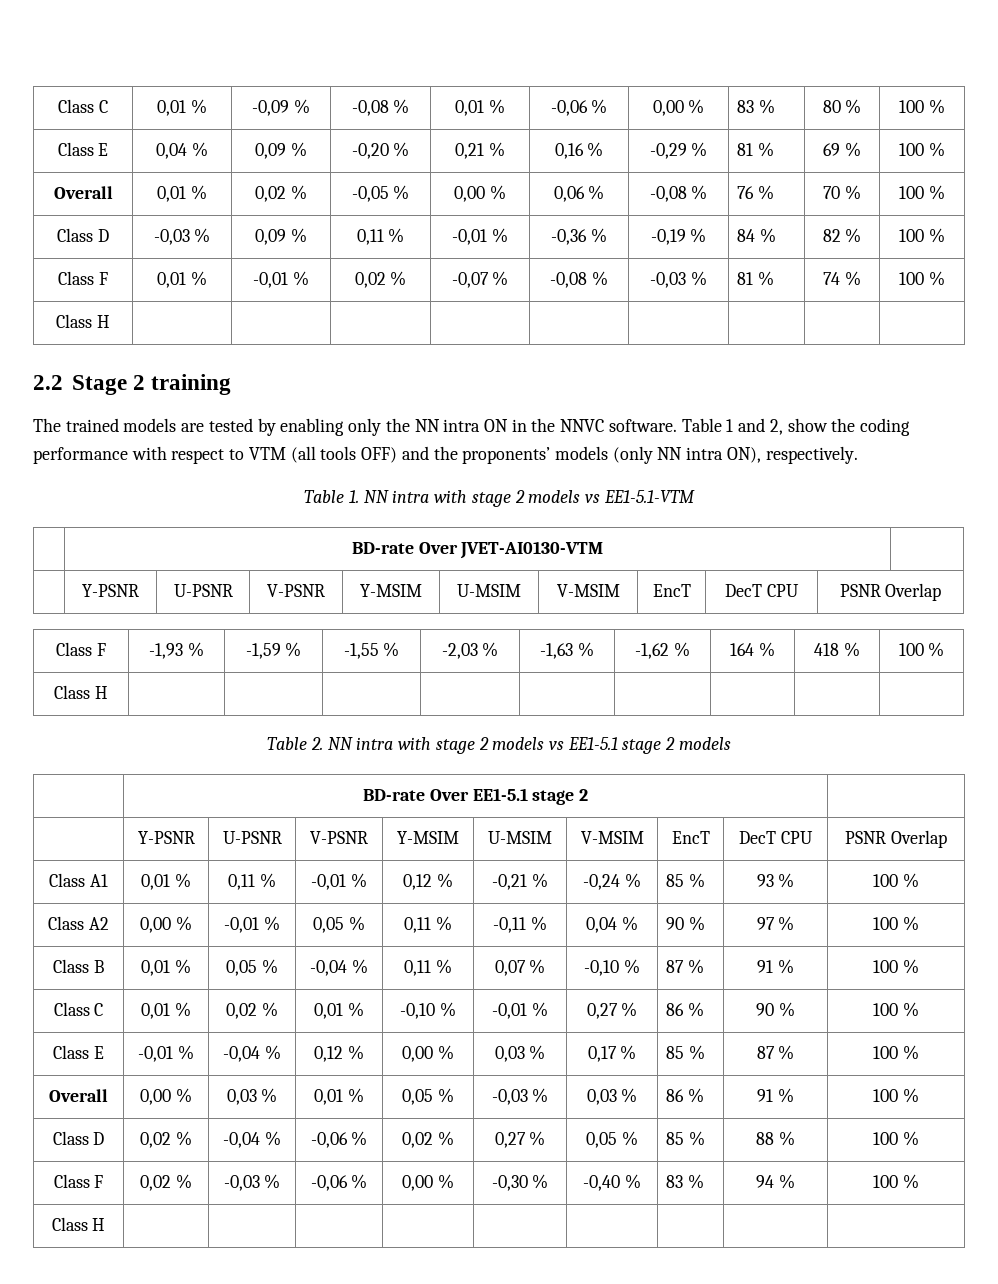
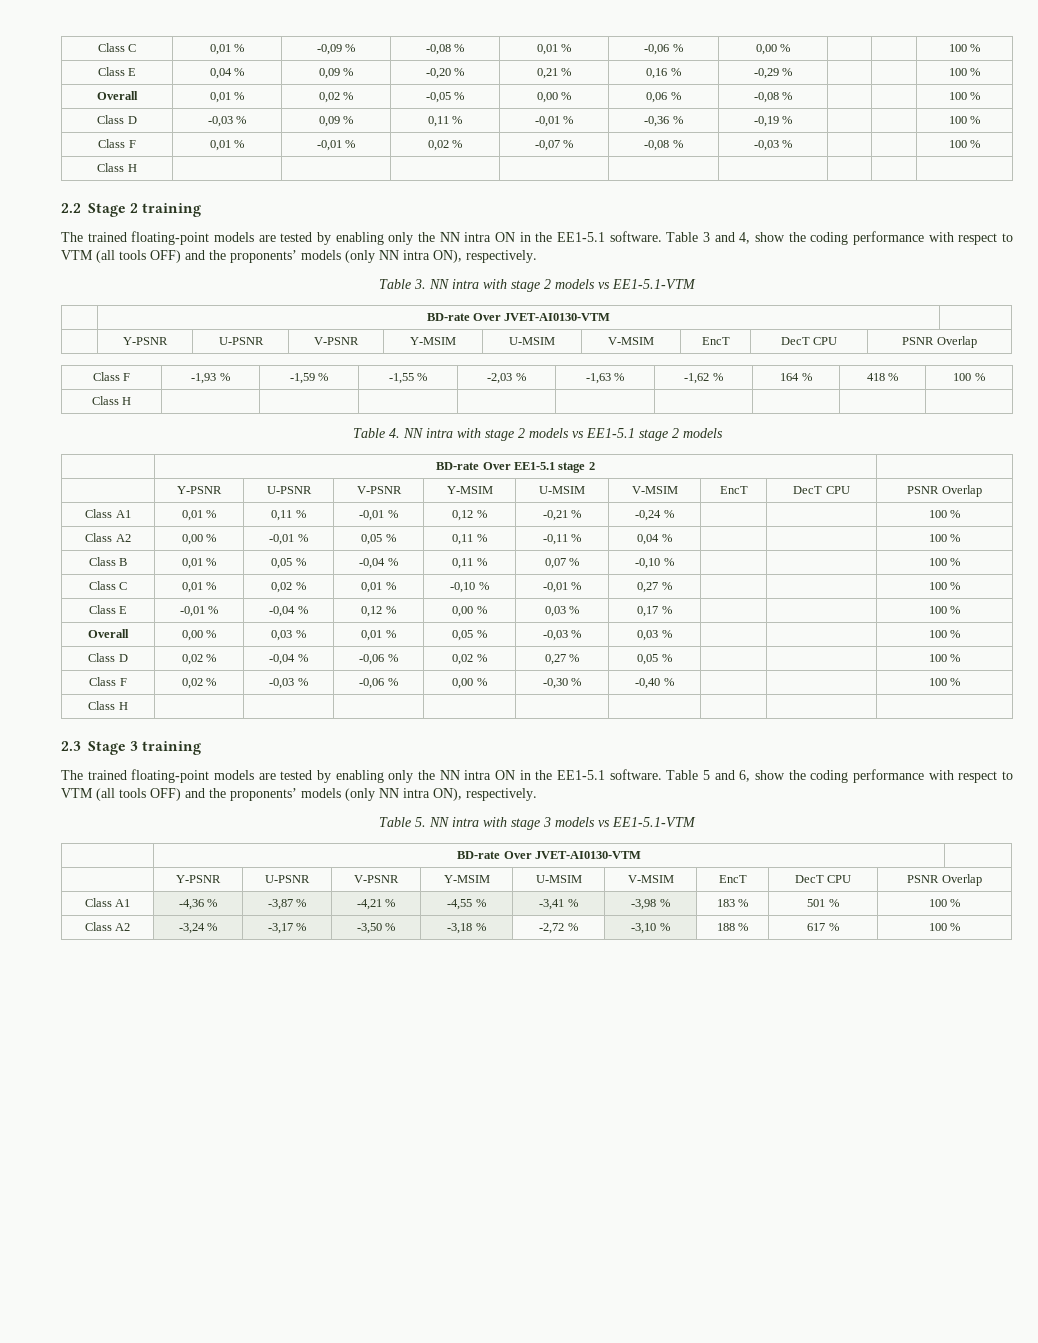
[736,99,775,114] [822,99,862,114] 83 % | 80 % -> (791, 48) |
[736,142,774,157] [823,142,861,157] 81 % | 69 % -> (793, 72) |
[736,185,774,200] [823,185,861,200] 76 % | 70 % -> (793, 96) |
[736,228,776,243] [822,228,862,243] 84 % | 82 % -> (793, 120) |
[736,271,774,286] [823,271,861,286] 81 % | 74 % -> (793, 144) |
(119, 425) none -> [131,231,210,245] floating-point
[560,418,783,435] NNVC software. Table 1 and 2, -> [557,231,751,244] EE1-5.1 software. Table 3 and 4,
[348,490,359,503] 1. -> [414,279,426,289] 3.
[310,737,323,750] 2. -> [388,428,400,438] 4.
[665,873,705,888] [756,873,795,888] 85 % | 93 % -> (674, 514) |
[665,916,705,931] [756,916,795,931] 90 % | 97 % -> (672, 538) |
[665,959,704,974] [757,959,794,974] 87 % | 91 % -> (674, 562) |
[665,1002,704,1017] [756,1002,795,1017] 86 % | 90 % -> (672, 586) |
[665,1045,705,1060] [756,1045,795,1060] 85 % | 87 % -> (672, 610) |
[665,1088,704,1103] [757,1088,794,1103] 86 % | 91 % -> (672, 634) |
[665,1131,705,1146] [756,1131,795,1146] 85 % | 88 % -> (672, 658) |
[665,1174,704,1189] [756,1174,795,1189] [873,1174,919,1189] [51,1217,106,1231] 83 % | 94 % | 100 % // Class H | | | | | | | | | -> [928,678,961,686] [88,701,128,710] [61,741,202,755] [61,769,1013,783] [61,788,537,801] [379,817,696,830] [457,851,641,859] [176,875,221,883] [265,875,310,883] [354,875,399,883] [443,875,490,883] [535,875,582,883] [627,875,674,883] [718,875,747,883] [794,875,852,883] [907,874,982,886] [84,898,131,907] [178,899,218,910] [267,899,307,910] [356,899,396,910] [447,899,486,910] [539,899,578,910] [631,899,670,910] [716,899,749,907] [807,899,839,907] [928,899,961,907] [84,922,131,931] [178,923,218,934] [267,923,307,934] [356,923,396,934] [447,923,486,934] [539,923,578,934] [631,923,670,934] [716,923,749,931] [807,923,839,931] [928,923,961,931] | | 100 % // Class H | | | | | | | | | // 2.3 Stage 3 training // The trained floating-point models are tested by enabling only the NN intra ON in the EE1-5.1 software. Table 5 and 6, show the coding performance with respect to VTM (all tools OFF) and the proponents’ models (only NN intra ON), respectively. // Table 5. NN intra with stage 3 models vs EE1-5.1-VTM // | BD-rate Over JVET-AI0130-VTM | // | Y-PSNR | U-PSNR | V-PSNR | Y-MSIM | U-MSIM | V-MSIM | EncT | DecT CPU | PSNR Overlap // Class A1 | -4,36 % | -3,87 % | -4,21 % | -4,55 % | -3,41 % | -3,98 % | 183 % | 501 % | 100 % // Class A2 | -3,24 % | -3,17 % | -3,50 % | -3,18 % | -2,72 % | -3,10 % | 188 % | 617 % | 100 %

